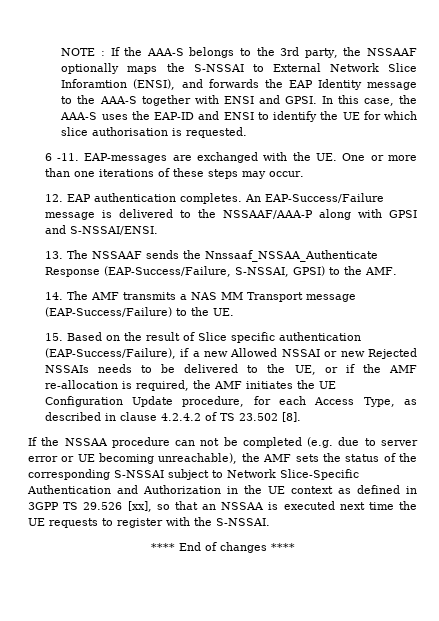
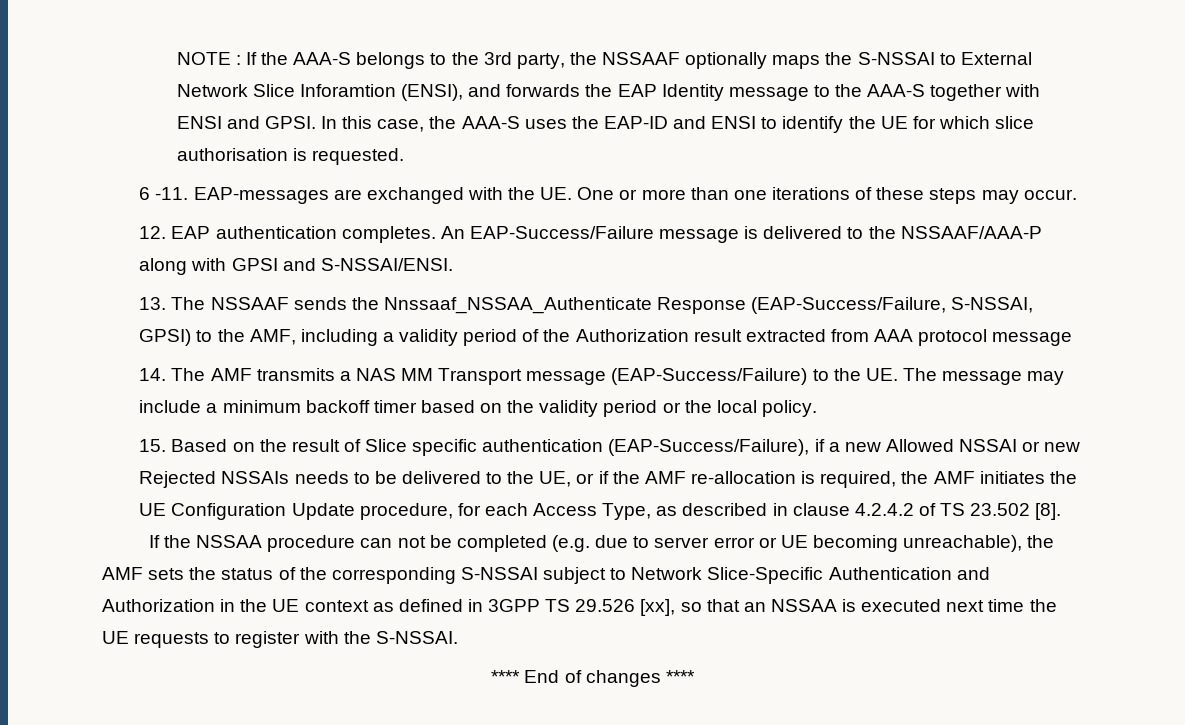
[364,267,397,275] AMF. -> [249,329,1073,346] AMF, including a validity period of the Authorization result extracted from AAA protocol message
(234, 312) none -> [903,368,1065,385] [139,400,818,417] The message may include a minimum backoff timer based on the validity period or the local policy.

